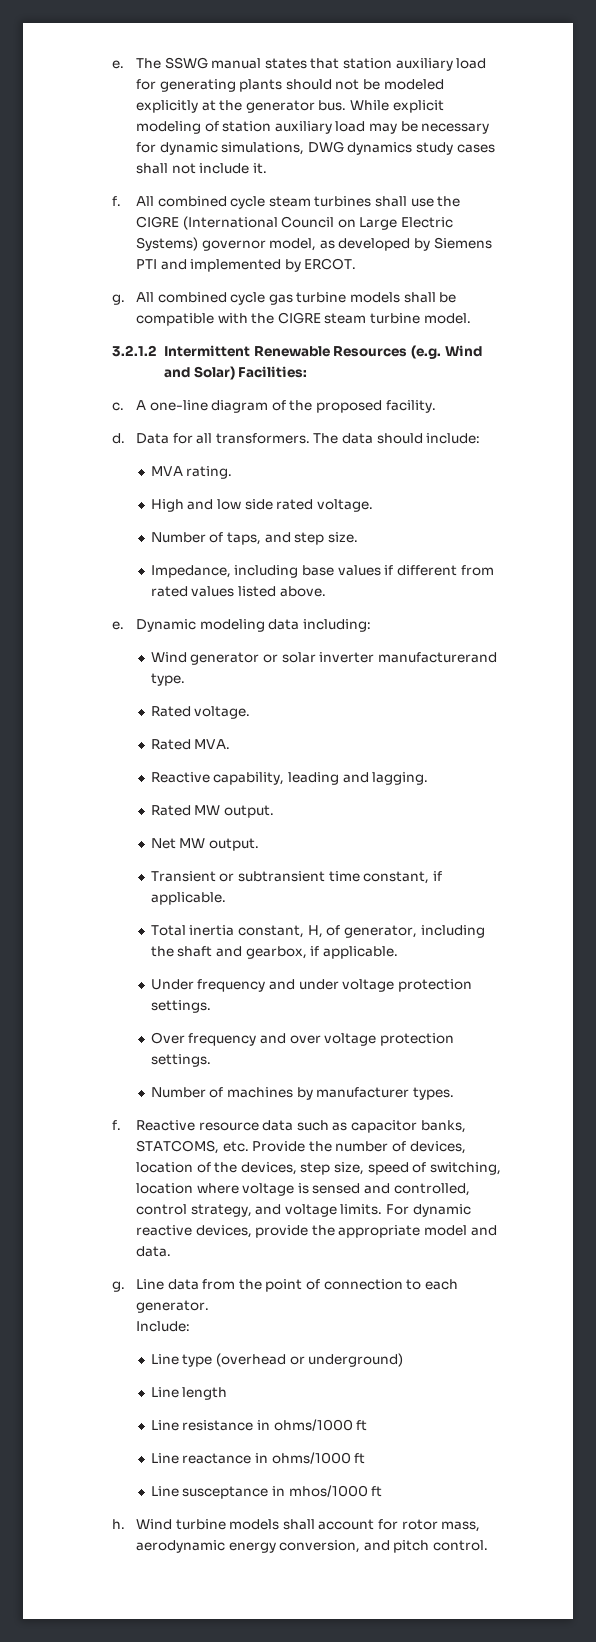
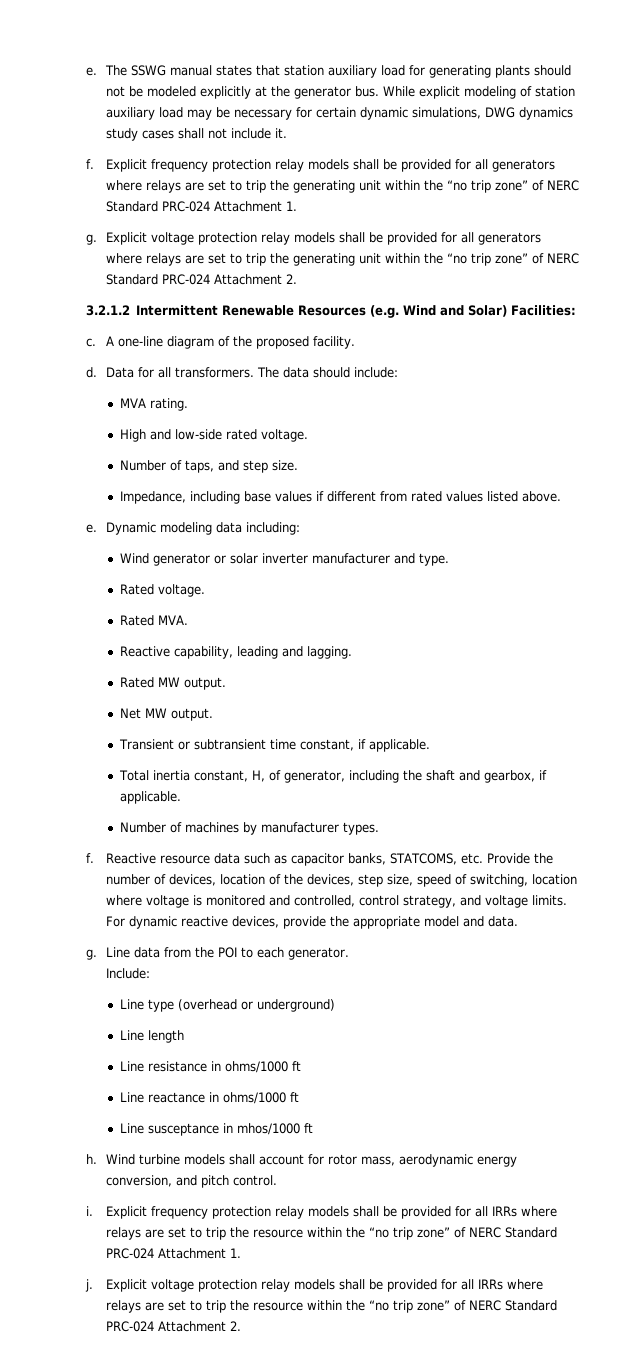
(156, 147) none -> [315,107,356,118] certain
[135,196,461,209] [135,216,454,230] [135,237,492,251] [135,258,357,272] [112,292,457,305] [135,312,471,326] All combined cycle steam turbines shall use the CIGRE (International Council on Large Electric Systems) governor model, as developed by Siemens PTI and implemented by ERCOT. // g. All combined cycle gas turbine models shall be compatible with the CIGRE steam turbine model. -> [105,159,555,172] [105,180,579,193] [105,201,297,212] [85,232,541,245] [105,253,579,266] [105,274,297,285] Explicit frequency protection relay models shall be provided for all generators where relays are set to trip the generating unit within the “no trip zone” of NERC Standard PRC-024 Attachment 1. // g. Explicit voltage protection relay models shall be provided for all generators where relays are set to trip the generating unit within the “no trip zone” of NERC Standard PRC-024 Attachment 2.
[217,499,273,510] low side -> [174,429,222,440] low-side
[377,652,497,663] manufacturerand -> [311,553,415,564] manufacturer and
[150,979,472,992] [150,1000,211,1013] [150,1032,454,1046] [150,1054,211,1067] // Under frequency and under voltage protection settings. // Over frequency and over voltage protection settings. -> (181, 797) none
[312,1183,361,1194] sensed -> [205,895,265,906] monitored
[265,1279,403,1292] point of connection -> [217,947,237,958] POI
(489, 1545) none -> [85,1206,557,1219] [105,1227,557,1240] [105,1248,241,1259] [84,1279,543,1292] [105,1300,557,1313] [105,1321,241,1332] // i. Explicit frequency protection relay models shall be provided for all IRRs where relays are set to trip the resource within the “no trip zone” of NERC Standard PRC-024 Attachment 1. // j. Explicit voltage protection relay models shall be provided for all IRRs where relays are set to trip the resource within the “no trip zone” of NERC Standard PRC-024 Attachment 2.

